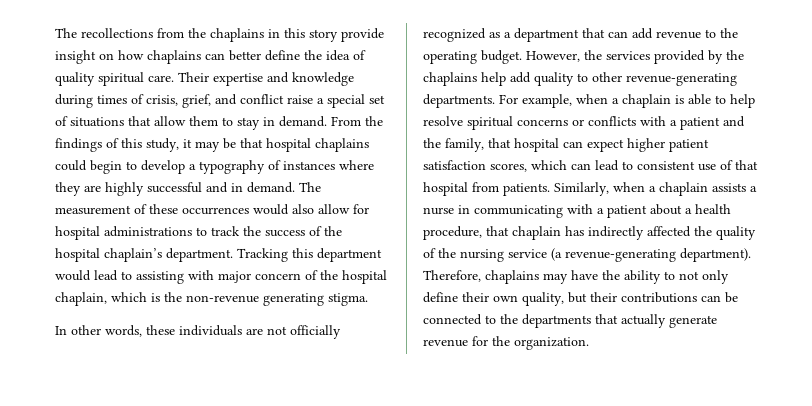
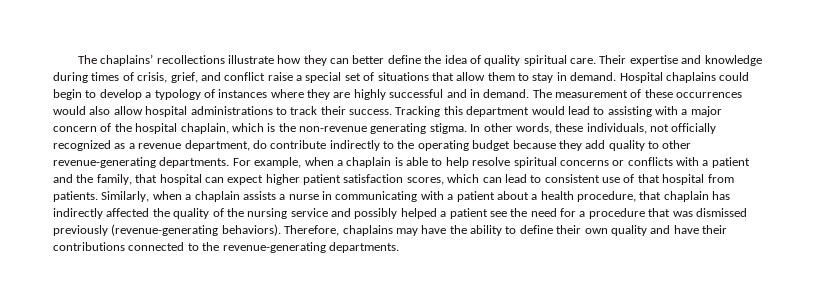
[55,28,384,42] [55,50,201,64] The recollections from the chaplains in this story provide insight on how chaplains -> [77,54,327,66] The chaplains’ recollections illustrate how they
[331,116,383,126] [55,138,311,152] From the findings of this study, it may be that hospital -> [619,72,663,83] Hospital
[199,160,265,174] typography -> [154,89,201,100] typology
[353,204,369,214] for -> (143, 110) none
[243,226,342,237] [55,248,233,262] the success of the hospital chaplain’s department. -> [320,106,392,115] their success.
(214, 275) none -> [681,109,688,115] a
(368, 299) // -> (467, 128) none
[179,325,263,336] individuals are -> [586,123,647,134] individuals,
[514,28,738,42] [423,50,744,64] [423,72,506,86] department that can add revenue to the operating budget. However, the services provided by the chaplains help -> [138,140,582,151] revenue department, do contribute indirectly to the operating budget because they
[551,248,751,262] (a revenue-generating department). -> [331,208,747,219] [53,224,281,236] and possibly helped a patient see the need for a procedure that was dismissed previously (revenue-generating behaviors).
[679,270,729,284] not only -> (517, 230) none
[522,292,738,306] [423,314,717,328] [423,336,589,350] quality, but their contributions can be connected to the departments that actually generate revenue for the organization. -> [610,225,727,236] [53,242,399,253] quality and have their contributions connected to the revenue-generating departments.

